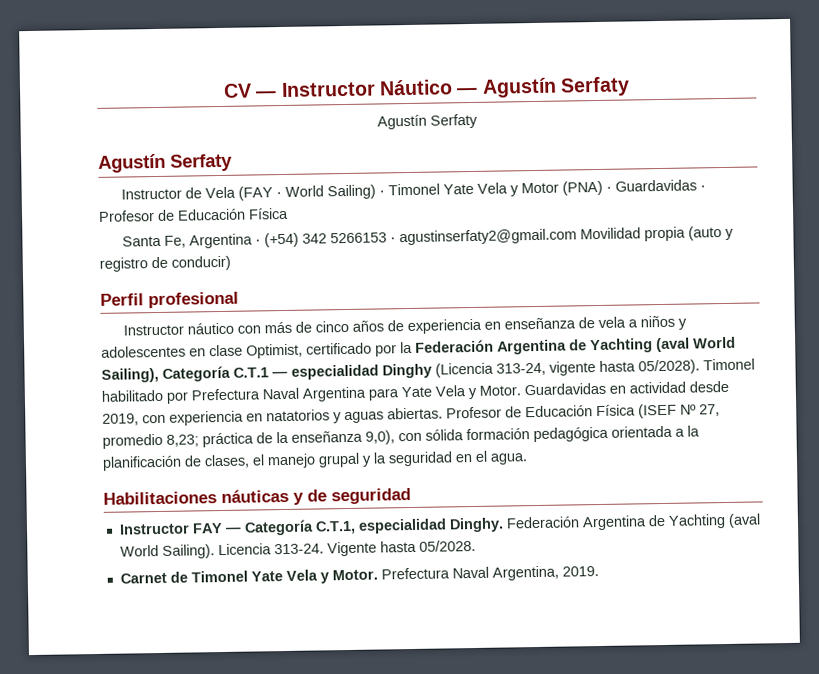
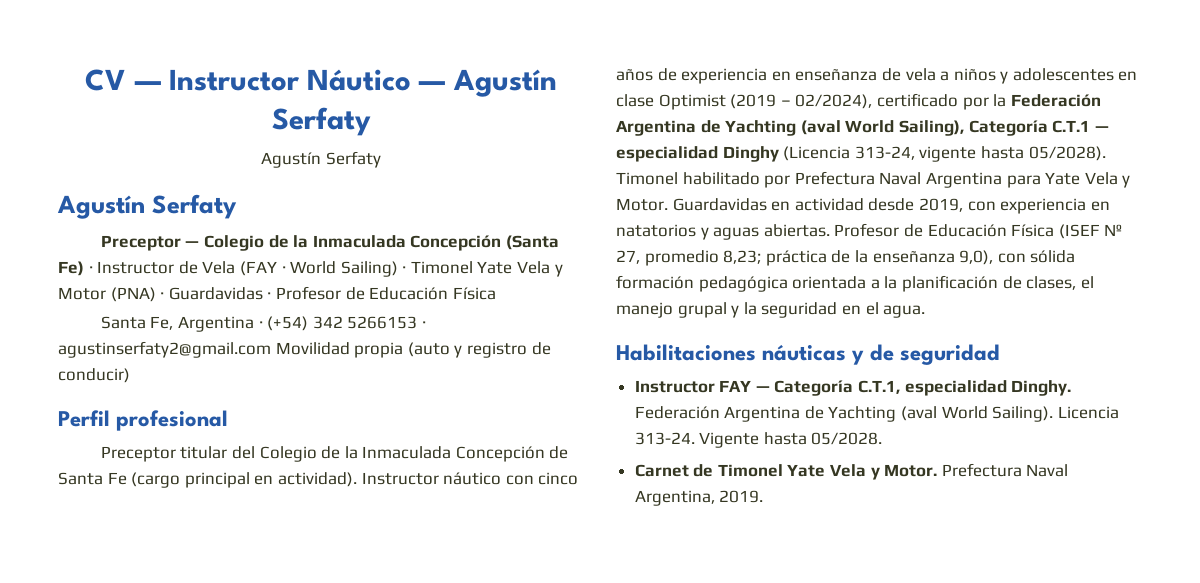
(233, 162) none -> [100,235,559,251] [58,261,93,276] Preceptor — Colegio de la Inmaculada Concepción (Santa Fe) ·
(239, 300) none -> [100,446,569,462] [58,472,357,488] Preceptor titular del Colegio de la Inmaculada Concepción de Santa Fe (cargo principal en actividad).
[263,321,312,334] más de -> (534, 480) none
[246,343,303,359] Optimist, -> [658,94,873,110] Optimist (2019 – 02/2024),

